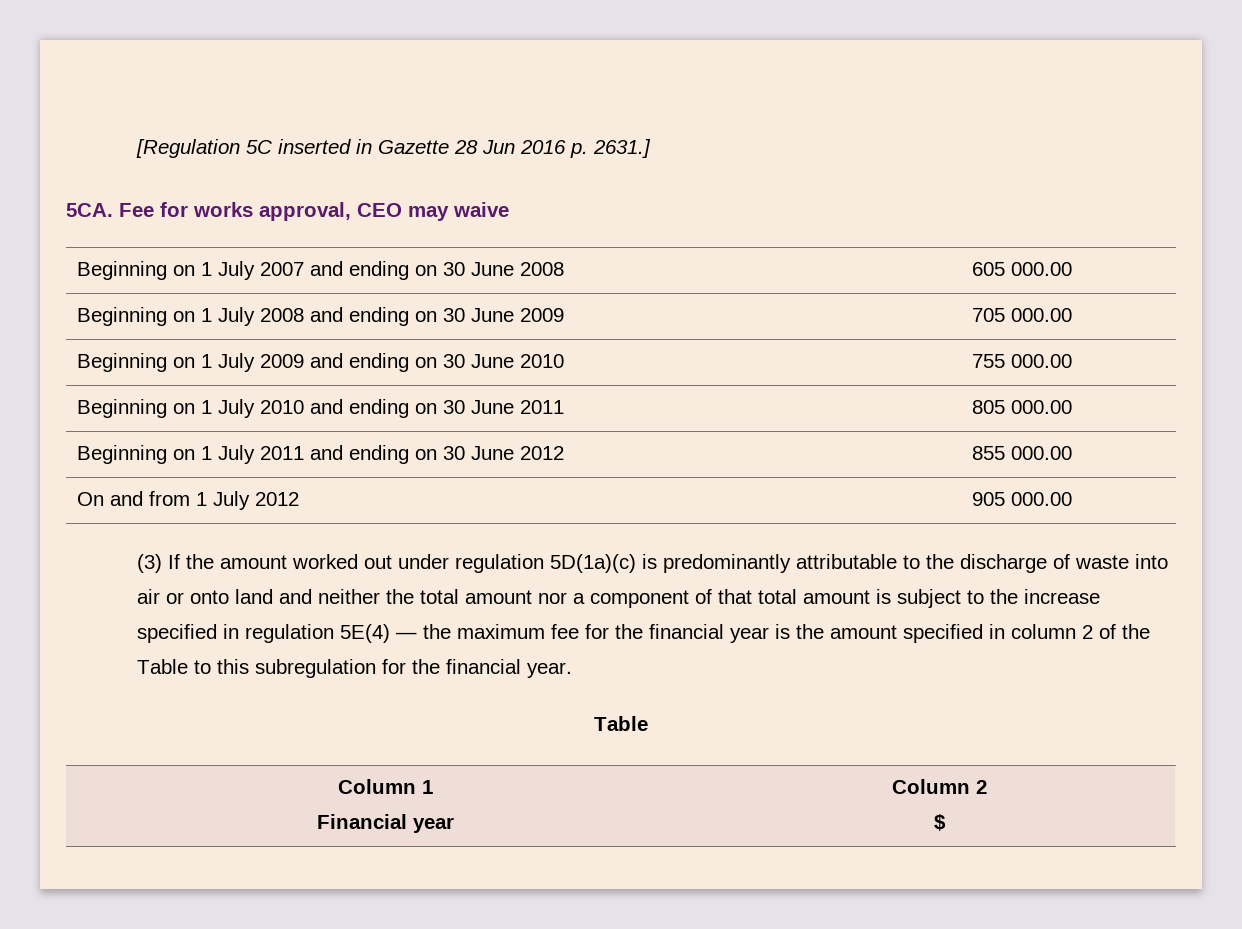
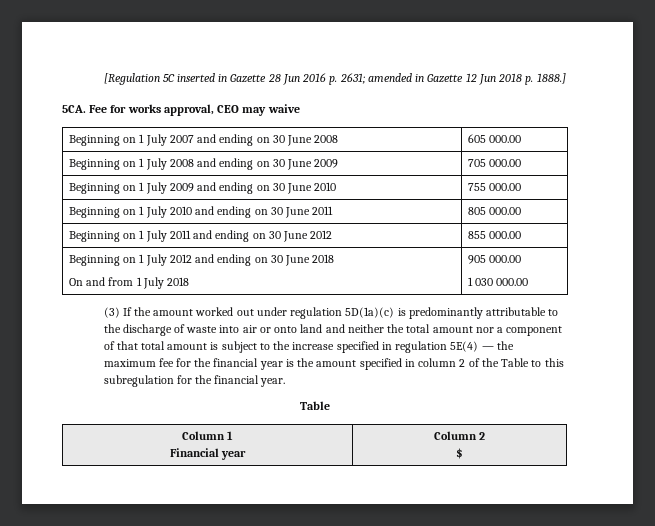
[592,139,651,158] 2631.] -> [339,73,566,85] 2631; amended in Gazette 12 Jun 2018 p. 1888.]
(1073, 453) none -> [68,254,335,266] Beginning on 1 July 2012 and ending on 30 June 2018 //
[255,492,300,506] 2012 -> [167,277,190,286] 2018
(1073, 499) none -> [467,277,529,286] // 1 030 000.00

